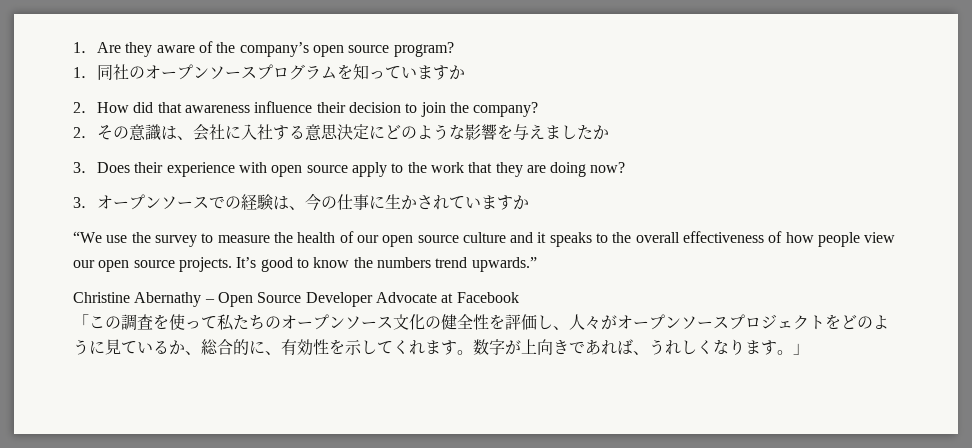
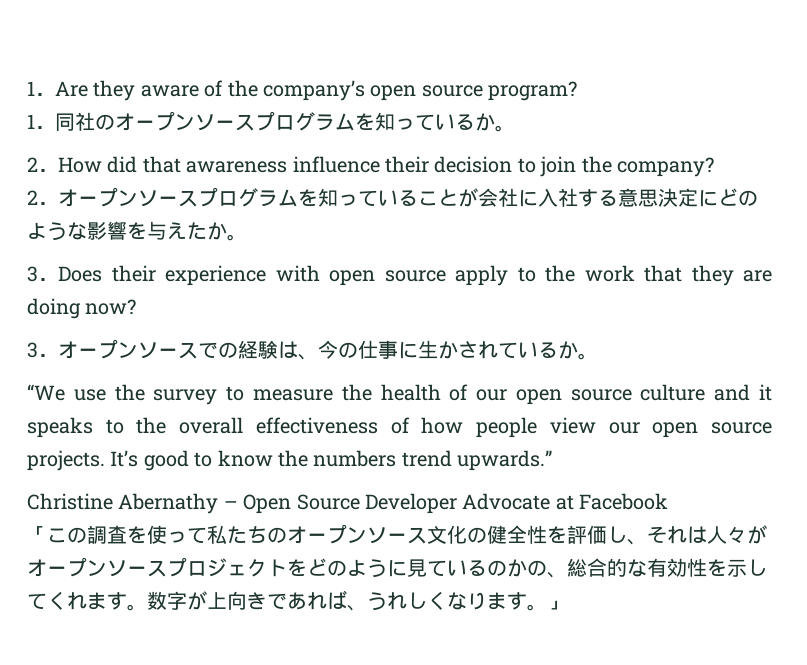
[417,65,465,80] ますか -> [455,113,515,132] るか。
[97,124,193,141] その意識は、 -> [58,187,478,207] オープンソースプログラムを知っていることが
[545,125,577,140] まし -> (187, 231) none
(609, 132) none -> [227,234,247,241] 。
[481,195,529,210] ますか -> [538,341,598,360] るか。
(569, 328) none -> [647,526,707,544] それは
[169,340,185,355] か -> [487,559,547,577] のかの
[249,340,281,355] に、 -> [627,559,647,577] な

